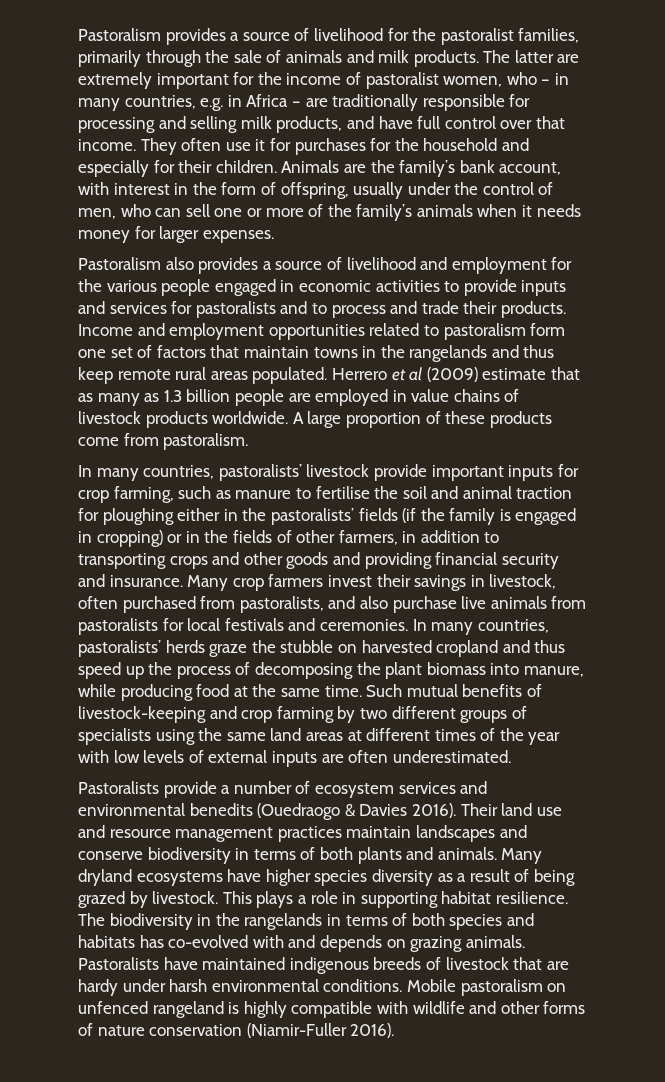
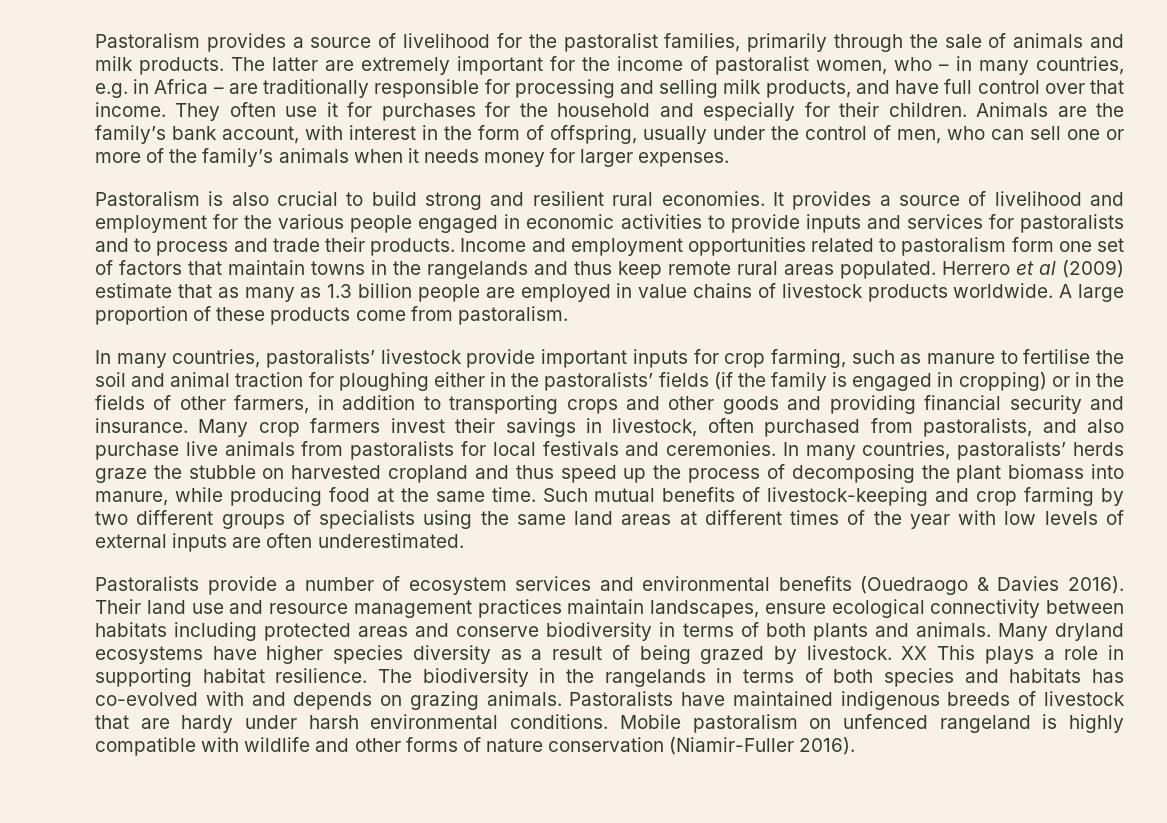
[165,257,194,270] also -> [208,191,784,210] is also crucial to build strong and resilient rural economies. It
[189,803,253,816] benedits -> [778,576,852,591] benefits
[415,825,495,842] landscapes -> [650,599,1124,618] [95,622,409,641] landscapes, ensure ecological connectivity between habitats including protected areas
(219, 897) none -> [901,646,928,660] XX

